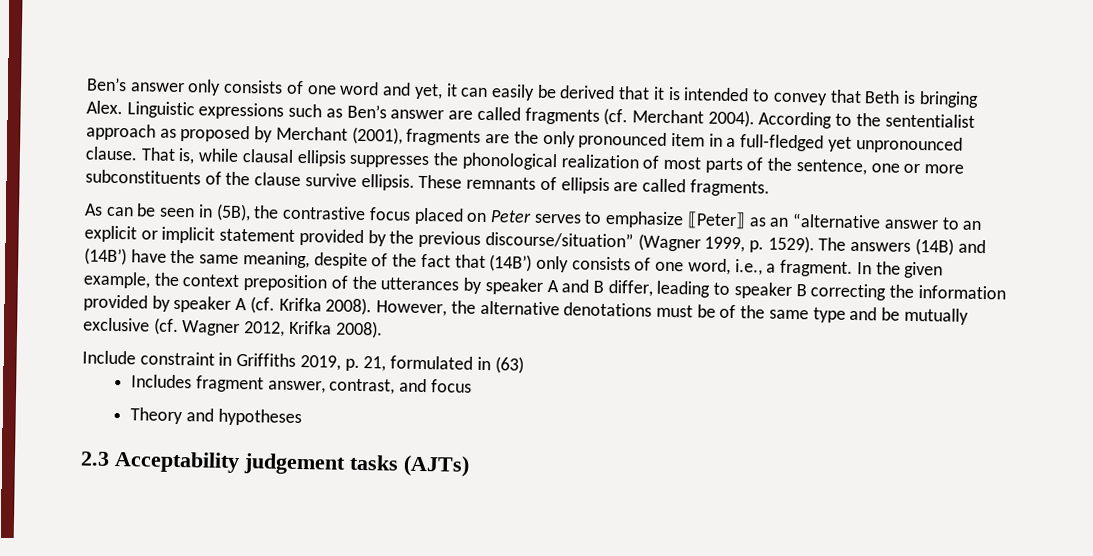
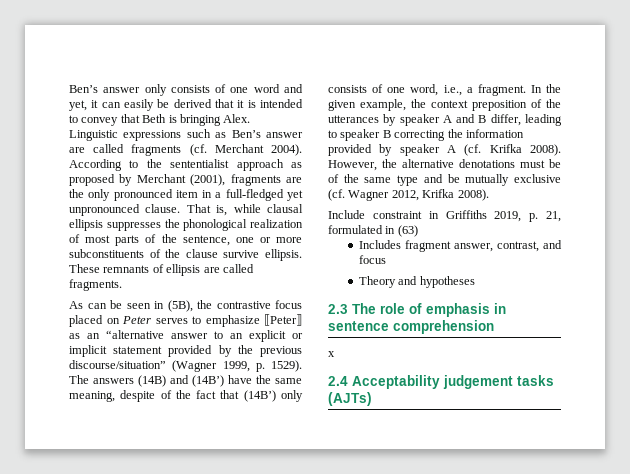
(110, 458) none -> [352,303,506,317] [328,320,494,334] [328,351,335,357] [328,376,348,386] The role of emphasis in sentence comprehension // x // 2.4

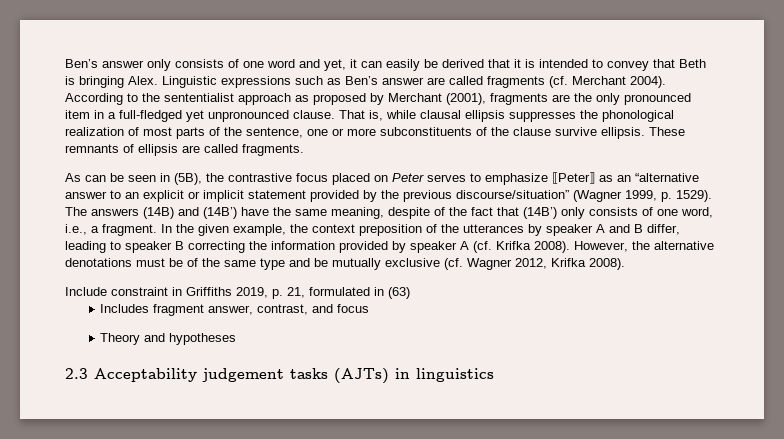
[352,303,506,317] [328,320,494,334] [328,351,335,357] [328,376,348,386] The role of emphasis in sentence comprehension // x // 2.4 -> (88, 373) none
(372, 399) none -> [395,368,494,382] in linguistics

